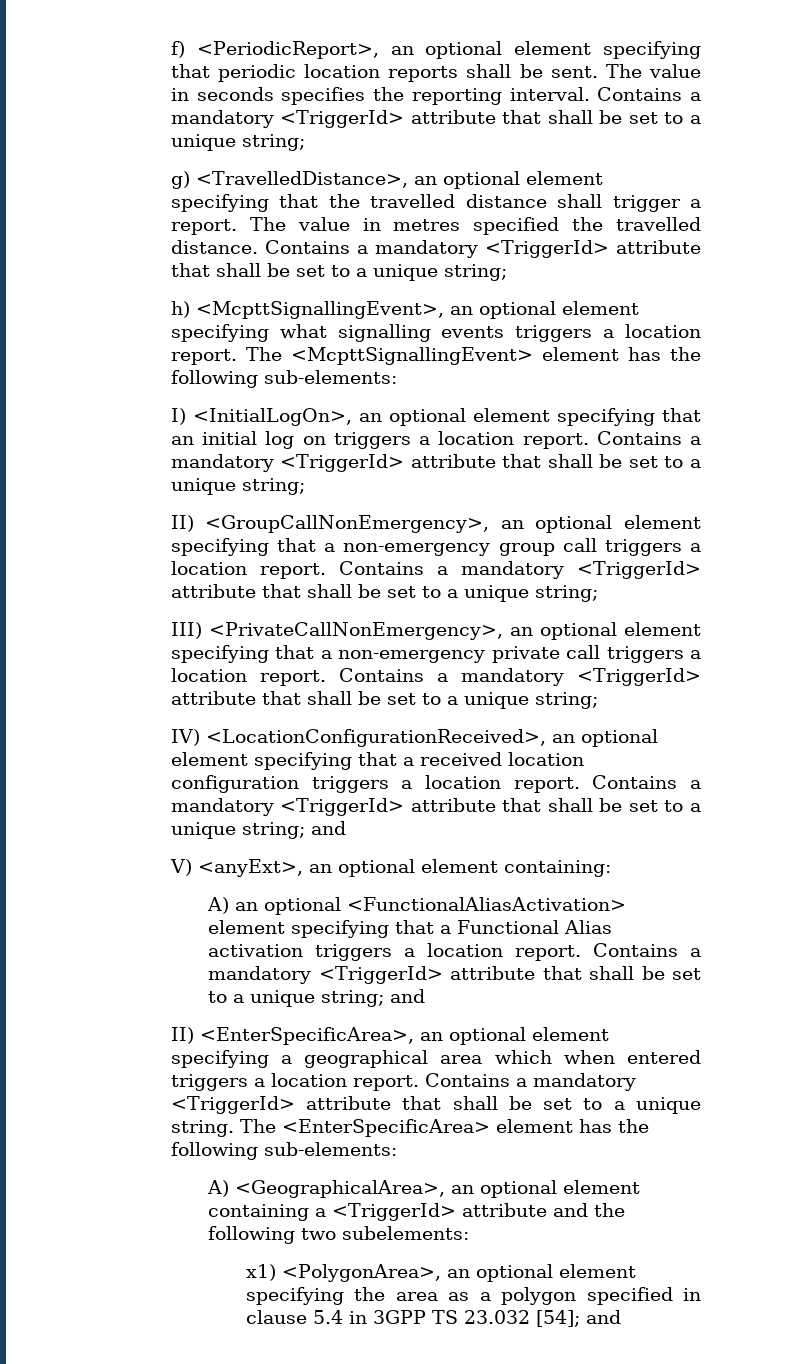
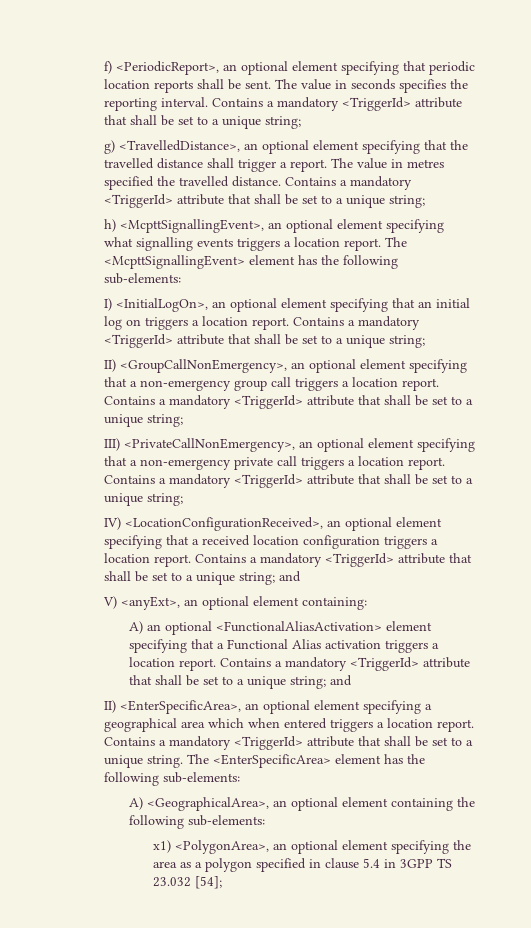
[315,1203,626,1221] [208,1226,470,1244] a <TriggerId> attribute and the following two subelements: -> [456,797,475,807] [128,815,265,829] the following sub-elements:
[585,1310,621,1324] and -> (223, 882) none

